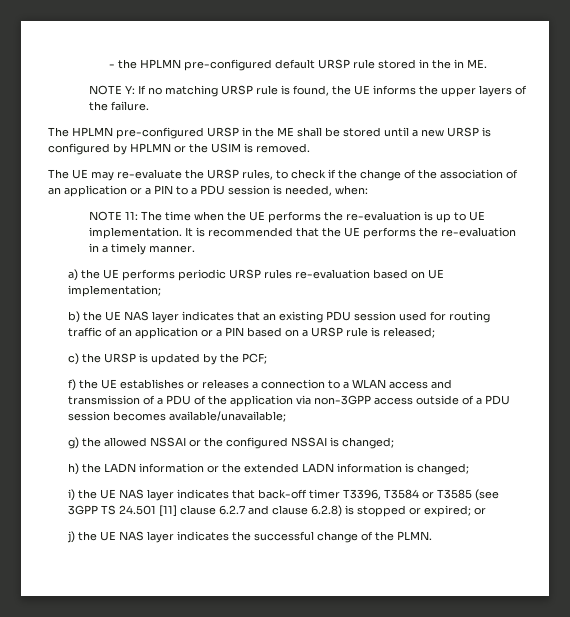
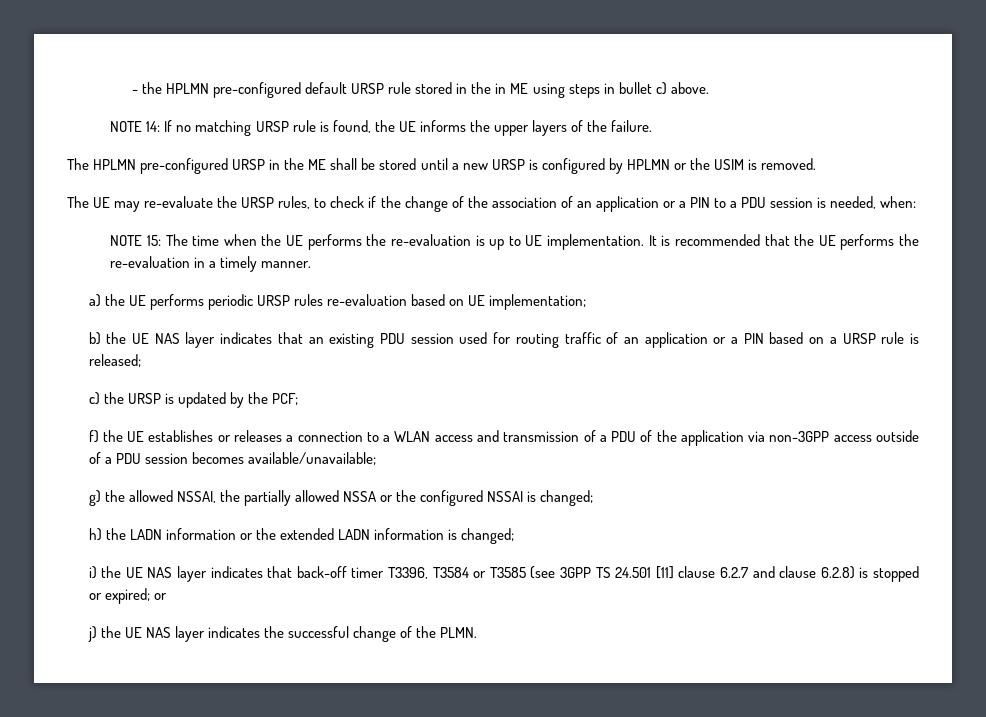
[466,59,487,68] [88,85,135,95] ME. // NOTE Y: -> [510,82,709,98] [110,121,161,132] ME using steps in bullet c) above. // NOTE 14:
[124,211,138,220] 11: -> [146,235,161,246] 15:
[150,437,187,447] NSSAI -> [176,490,376,506] NSSAI, the partially allowed NSSA

